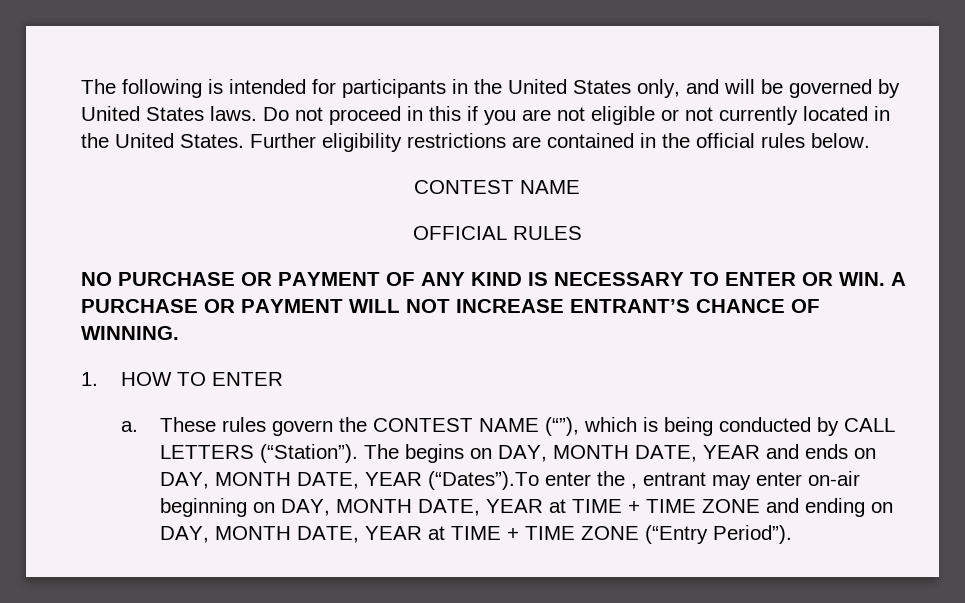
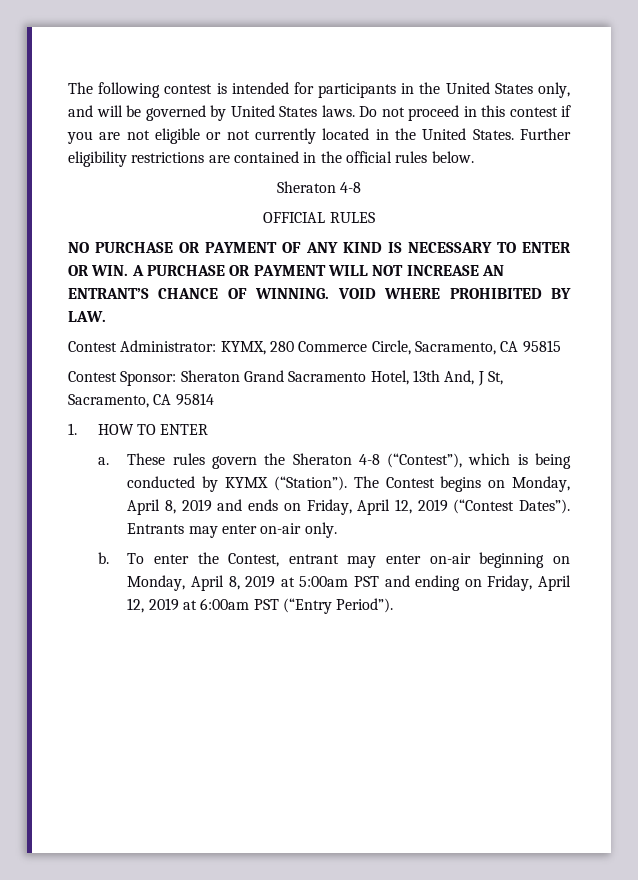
(202, 88) none -> [164,84,213,94] contest
(461, 113) none -> [509,107,558,117] contest
[414,180,580,194] CONTEST NAME -> [276,181,362,193] Sheraton 4-8
(564, 306) none -> [481,265,504,276] AN
(179, 333) none -> [337,288,571,299] [68,311,106,322] [68,340,561,355] [68,370,503,386] [68,393,214,408] VOID WHERE PROHIBITED BY LAW. // Contest Administrator: KYMX, 280 Commerce Circle, Sacramento, CA 95815 // Contest Sponsor: Sheraton Grand Sacramento Hotel, 13th And, J St, Sacramento, CA 95814
[373,417,580,436] CONTEST NAME (“”), -> [292,453,463,468] Sheraton 4-8 (“Contest”),
[844,418,896,432] [160,445,255,459] CALL LETTERS -> [225,477,269,488] KYMX
(400, 451) none -> [385,477,435,488] Contest
[498,444,877,462] [160,471,540,490] DAY, MONTH DATE, YEAR and ends on DAY, MONTH DATE, YEAR (“Dates”).To -> [512,476,570,492] [127,499,571,515] [127,522,337,538] [97,552,145,564] Monday, April 8, 2019 and ends on Friday, April 12, 2019 (“Contest Dates”). Entrants may enter on-air only. // b. To
[631,483,638,489] , -> [228,553,280,567] Contest,
[281,498,894,517] [160,526,640,543] DAY, MONTH DATE, YEAR at TIME + TIME ZONE and ending on DAY, MONTH DATE, YEAR at TIME + TIME ZONE -> [127,575,571,591] [127,598,279,613] Monday, April 8, 2019 at 5:00am PST and ending on Friday, April 12, 2019 at 6:00am PST

